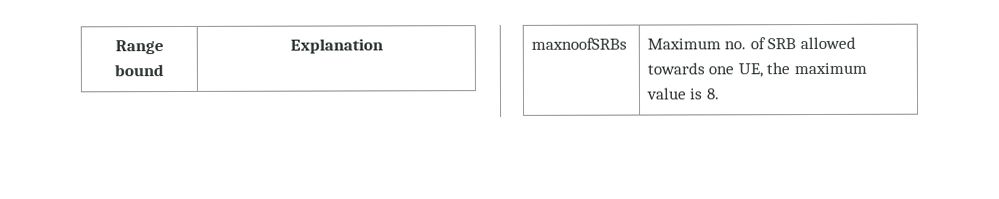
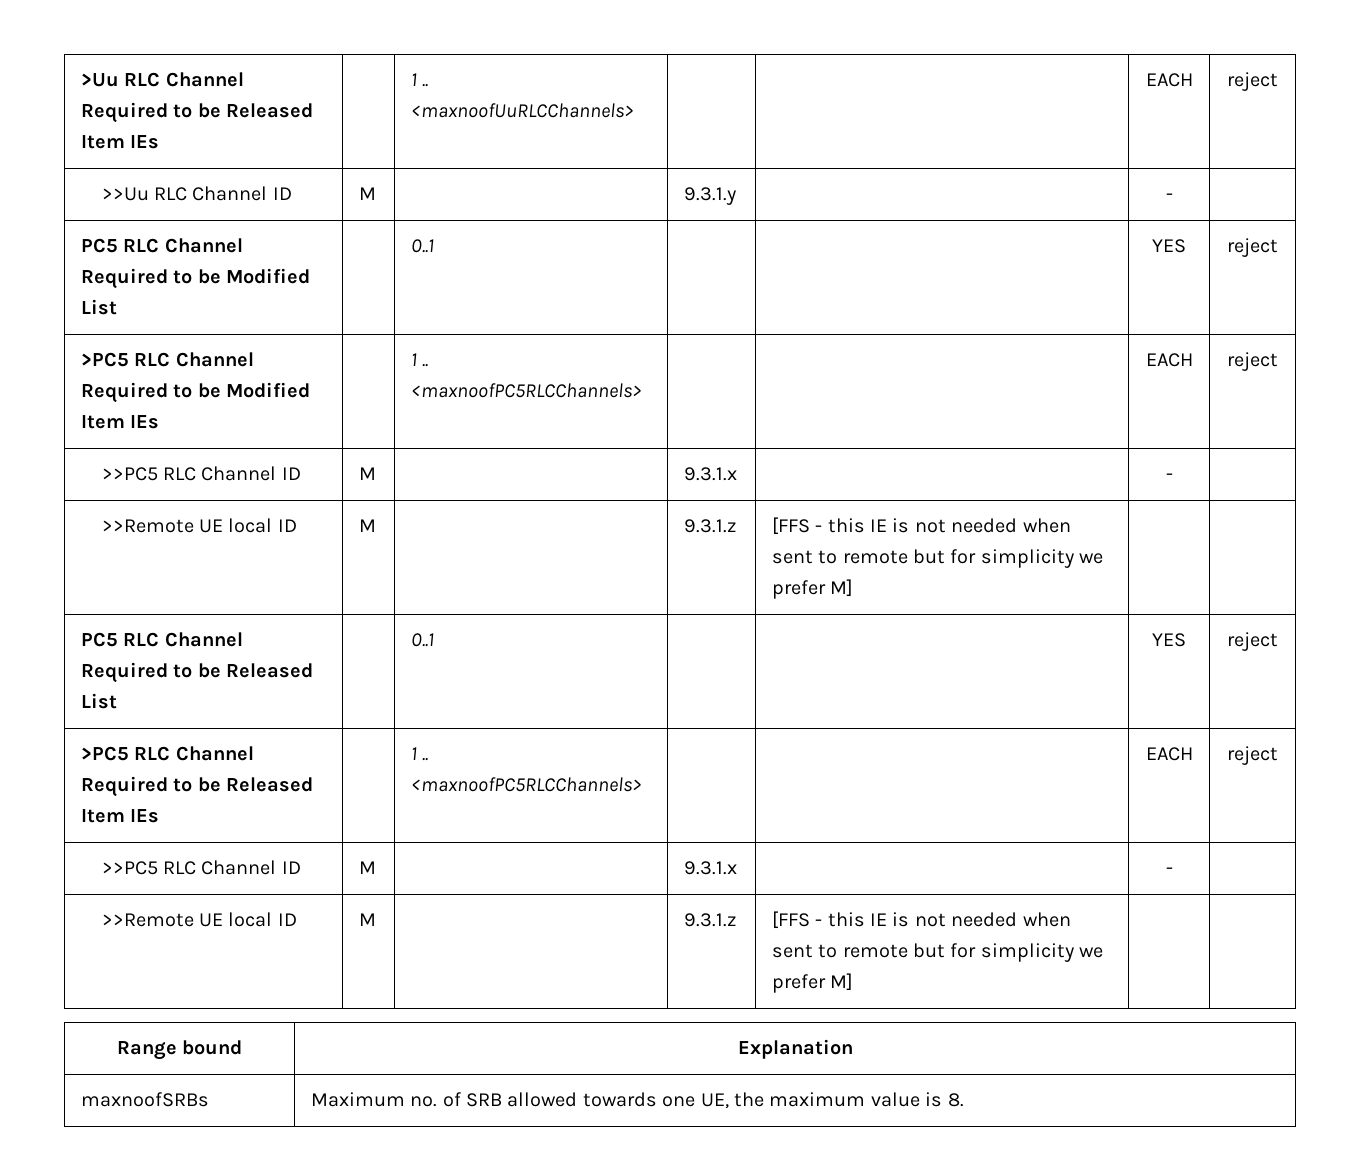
(114, 47) none -> [80,72,244,87] [80,102,313,123] [80,135,160,149] [410,73,429,87] [410,103,634,118] [1145,73,1193,87] [1227,72,1278,91] [101,186,292,201] [358,187,376,200] [683,187,736,205] [1165,193,1173,200] [80,238,243,253] [80,268,310,289] [80,299,117,315] [410,239,434,253] [1152,239,1186,253] [1227,238,1278,257] [80,352,254,367] [80,382,310,403] [80,415,160,429] [410,353,429,367] [410,383,642,398] [1145,353,1193,367] [1227,352,1278,371] [101,466,301,481] [358,467,376,480] [683,467,737,481] [1165,473,1173,480] [101,518,297,533] [358,519,376,532] [683,519,736,533] [771,517,1071,535] [771,549,1104,568] [771,579,854,599] [80,632,243,647] [80,662,313,683] [80,693,117,709] [410,633,434,647] [1152,633,1186,647] [1227,632,1278,651] [80,746,254,761] [80,776,313,797] [80,809,160,823] [410,747,429,761] [410,777,642,792] [1145,747,1193,761] [1227,746,1278,765] [101,860,301,875] [358,861,376,874] [683,861,737,875] [1165,867,1173,874] [101,912,297,927] [358,913,376,926] [683,913,736,927] [771,911,1071,929] [771,943,1104,962] [771,973,854,993] >Uu RLC Channel Required to be Released Item IEs | | 1 .. <maxnoofUuRLCChannels> | | | EACH | reject // >>Uu RLC Channel ID | M | | 9.3.1.y | | - | // PC5 RLC Channel Required to be Modified List | | 0..1 | | | YES | reject // >PC5 RLC Channel Required to be Modified Item IEs | | 1 .. <maxnoofPC5RLCChannels> | | | EACH | reject // >>PC5 RLC Channel ID | M | | 9.3.1.x | | - | // >>Remote UE local ID | M | | 9.3.1.z | [FFS - this IE is not needed when sent to remote but for simplicity we prefer M] | | // PC5 RLC Channel Required to be Released List | | 0..1 | | | YES | reject // >PC5 RLC Channel Required to be Released Item IEs | | 1 .. <maxnoofPC5RLCChannels> | | | EACH | reject // >>PC5 RLC Channel ID | M | | 9.3.1.x | | - | // >>Remote UE local ID | M | | 9.3.1.z | [FFS - this IE is not needed when sent to remote but for simplicity we prefer M] | | //

